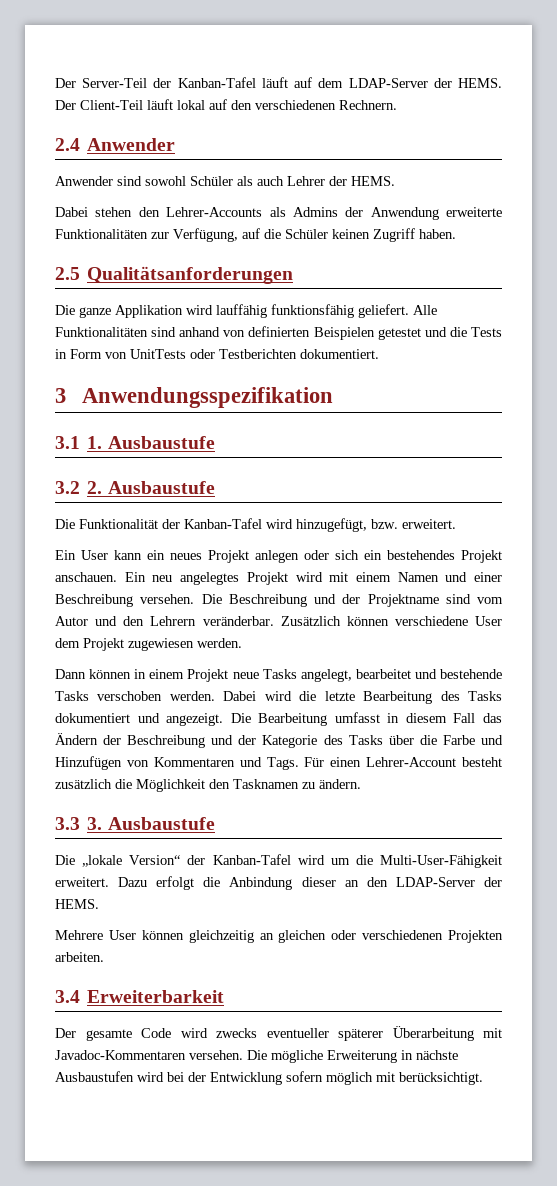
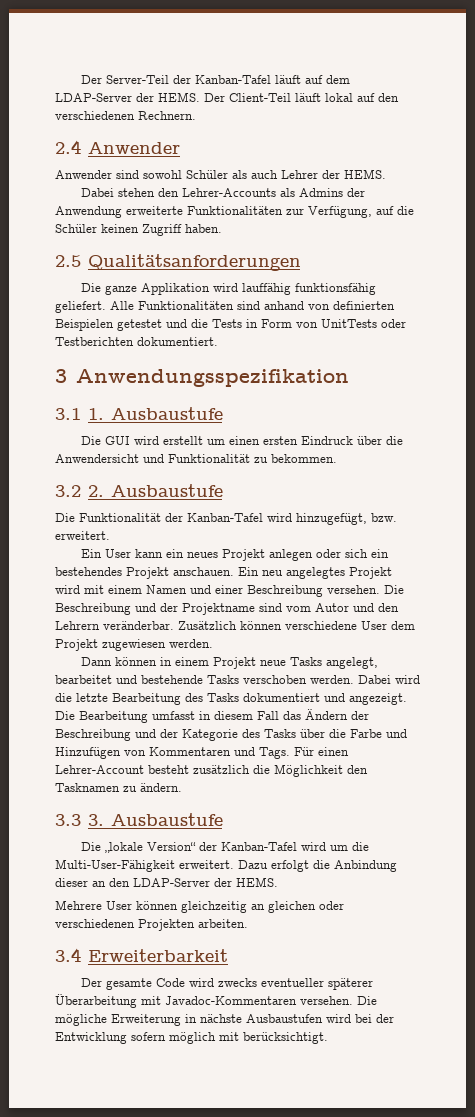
(215, 442) none -> [80,436,403,445] [55,454,337,463] // Die GUI wird erstellt um einen ersten Eindruck über die Anwendersicht und Funktionalität zu bekommen.

